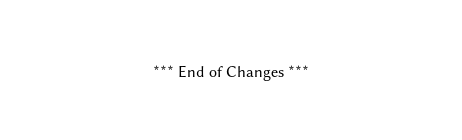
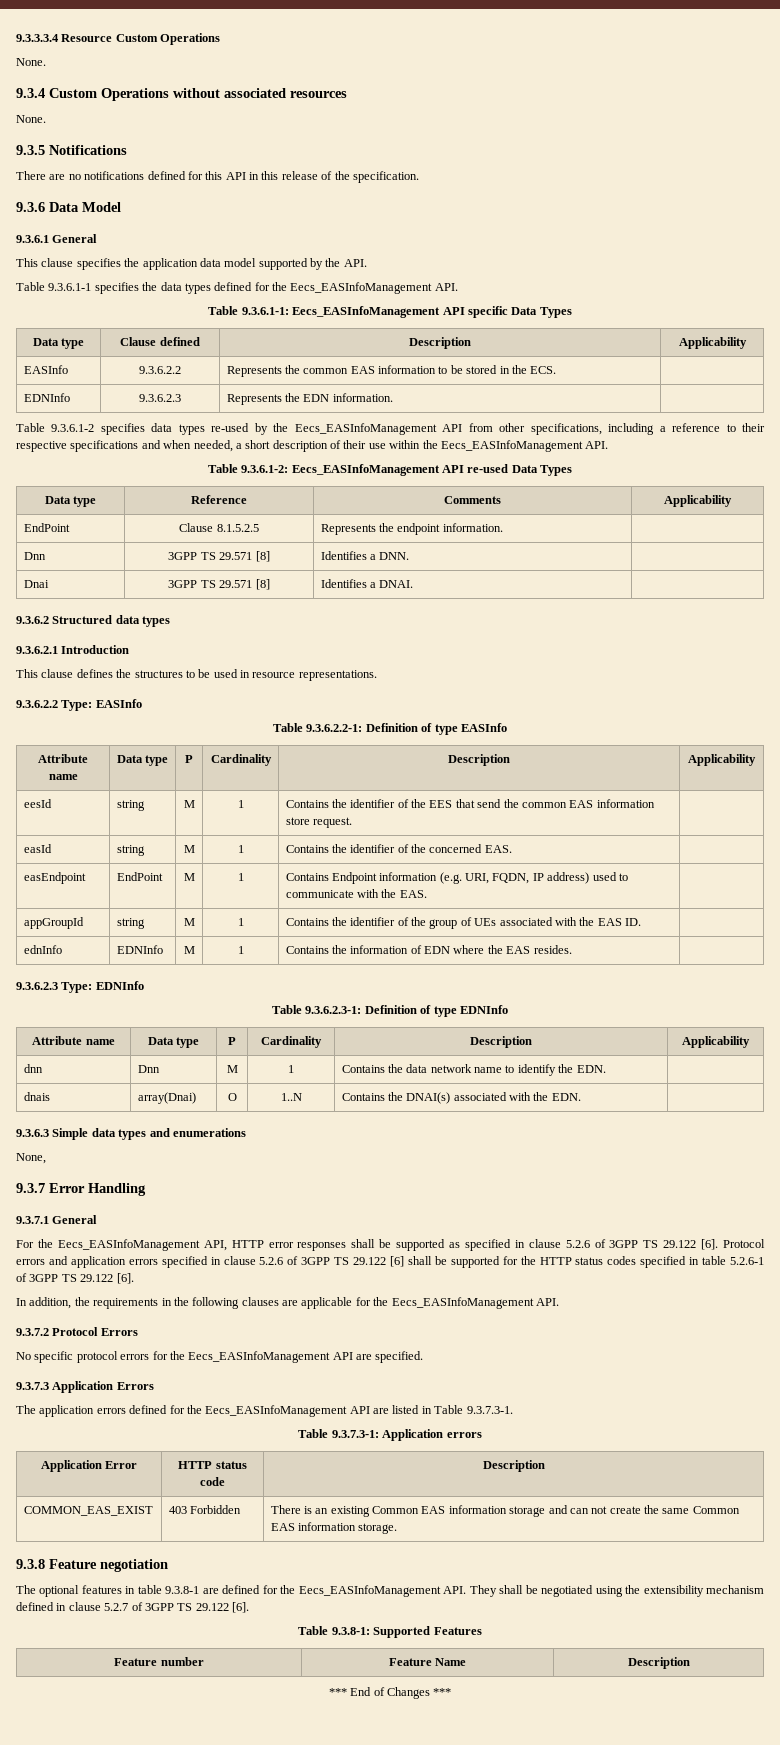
(152, 71) none -> [16,33,221,45] [16,58,46,66] [16,88,347,101] [16,115,46,123] [16,145,127,155] [16,171,419,183] [16,202,121,212] [16,234,98,243] [16,258,367,270] [16,282,458,294] [208,306,572,318] [32,338,85,349] [120,337,200,346] [409,337,471,349] [678,337,747,349] [23,365,68,374] [139,366,181,374] [226,365,557,377] [23,393,70,402] [139,394,181,402] [226,393,393,405] [16,423,766,435] [16,440,609,452] [207,464,573,476] [44,496,97,507] [191,495,247,504] [444,496,501,504] [664,495,732,507] [23,523,70,532] [179,523,259,532] [320,523,503,535] [23,552,46,560] [168,551,270,562] [320,551,410,560] [23,580,49,588] [168,579,270,590] [320,579,414,588] [16,615,171,627] [16,645,130,654] [16,669,377,681] [16,699,142,711] [273,723,507,735] [38,754,88,763] [48,774,78,780] [116,755,169,766] [185,755,193,763] [210,754,272,766] [448,754,510,766] [688,754,756,766] [23,799,52,808] [116,800,145,811] [183,800,195,808] [237,800,244,808] [285,799,655,808] [285,817,352,828] [23,844,52,853] [116,845,145,856] [183,845,195,853] [237,845,244,853] [285,844,512,853] [23,872,86,884] [116,872,163,881] [183,873,195,881] [237,873,244,881] [285,872,628,884] [285,889,427,898] [23,917,84,929] [116,918,145,929] [183,918,195,926] [237,918,244,926] [285,917,642,929] [23,945,62,954] [116,945,163,954] [183,946,195,954] [237,946,244,954] [285,945,572,954] [16,981,144,993] [272,1005,508,1017] [32,1036,115,1045] [147,1037,200,1048] [228,1037,236,1045] [261,1036,322,1048] [470,1036,532,1048] [682,1036,750,1048] [23,1064,43,1073] [137,1065,160,1073] [226,1065,238,1073] [288,1065,294,1073] [341,1064,606,1076] [23,1092,50,1101] [137,1092,196,1104] [227,1093,237,1101] [280,1093,302,1101] [341,1092,581,1104] [16,1128,246,1140] [16,1153,46,1164] [16,1183,146,1196] [16,1215,98,1224] [16,1239,765,1251] [16,1256,764,1268] [16,1273,134,1284] [16,1297,559,1309] [16,1327,138,1336] [16,1351,424,1363] [16,1381,154,1393] [16,1405,513,1417] [298,1429,482,1441] [40,1460,138,1472] [178,1461,247,1469] [200,1477,225,1486] [482,1460,545,1472] [23,1506,153,1516] [168,1505,241,1514] [270,1505,740,1517] [270,1522,398,1534] [16,1559,168,1572] [16,1585,765,1597] [16,1602,249,1613] [298,1626,482,1638] [114,1657,204,1666] [388,1658,467,1666] [627,1657,690,1669] 9.3.3.3.4 Resource Custom Operations // None. // 9.3.4 Custom Operations without associated resources // None. // 9.3.5 Notifications // There are no notifications defined for this API in this release of the specification. // 9.3.6 Data Model // 9.3.6.1 General // This clause specifies the application data model supported by the API. // Table 9.3.6.1-1 specifies the data types defined for the Eecs_EASInfoManagement API. // Table 9.3.6.1-1: Eecs_EASInfoManagement API specific Data Types // Data type | Clause defined | Description | Applicability // EASInfo | 9.3.6.2.2 | Represents the common EAS information to be stored in the ECS. | // EDNInfo | 9.3.6.2.3 | Represents the EDN information. | // Table 9.3.6.1-2 specifies data types re-used by the Eecs_EASInfoManagement API from other specifications, including a reference to their respective specifications and when needed, a short description of their use within the Eecs_EASInfoManagement API. // Table 9.3.6.1-2: Eecs_EASInfoManagement API re-used Data Types // Data type | Reference | Comments | Applicability // EndPoint | Clause 8.1.5.2.5 | Represents the endpoint information. | // Dnn | 3GPP TS 29.571 [8] | Identifies a DNN. | // Dnai | 3GPP TS 29.571 [8] | Identifies a DNAI. | // 9.3.6.2 Structured data types // 9.3.6.2.1 Introduction // This clause defines the structures to be used in resource representations. // 9.3.6.2.2 Type: EASInfo // Table 9.3.6.2.2-1: Definition of type EASInfo // Attribute name | Data type | P | Cardinality | Description | Applicability // eesId | string | M | 1 | Contains the identifier of the EES that send the common EAS information store request. | // easId | string | M | 1 | Contains the identifier of the concerned EAS. | // easEndpoint | EndPoint | M | 1 | Contains Endpoint information (e.g. URI, FQDN, IP address) used to communicate with the EAS. | // appGroupId | string | M | 1 | Contains the identifier of the group of UEs associated with the EAS ID. | // ednInfo | EDNInfo | M | 1 | Contains the information of EDN where the EAS resides. | // 9.3.6.2.3 Type: EDNInfo // Table 9.3.6.2.3-1: Definition of type EDNInfo // Attribute name | Data type | P | Cardinality | Description | Applicability // dnn | Dnn | M | 1 | Contains the data network name to identify the EDN. | // dnais | array(Dnai) | O | 1..N | Contains the DNAI(s) associated with the EDN. | // 9.3.6.3 Simple data types and enumerations // None, // 9.3.7 Error Handling // 9.3.7.1 General // For the Eecs_EASInfoManagement API, HTTP error responses shall be supported as specified in clause 5.2.6 of 3GPP TS 29.122 [6]. Protocol errors and application errors specified in clause 5.2.6 of 3GPP TS 29.122 [6] shall be supported for the HTTP status codes specified in table 5.2.6-1 of 3GPP TS 29.122 [6]. // In addition, the requirements in the following clauses are applicable for the Eecs_EASInfoManagement API. // 9.3.7.2 Protocol Errors // No specific protocol errors for the Eecs_EASInfoManagement API are specified. // 9.3.7.3 Application Errors // The application errors defined for the Eecs_EASInfoManagement API are listed in Table 9.3.7.3-1. // Table 9.3.7.3-1: Application errors // Application Error | HTTP status code | Description // COMMON_EAS_EXIST | 403 Forbidden | There is an existing Common EAS information storage and can not create the same Common EAS information storage. // 9.3.8 Feature negotiation // The optional features in table 9.3.8-1 are defined for the Eecs_EASInfoManagement API. They shall be negotiated using the extensibility mechanism defined in clause 5.2.7 of 3GPP TS 29.122 [6]. // Table 9.3.8-1: Supported Features // Feature number | Feature Name | Description //

